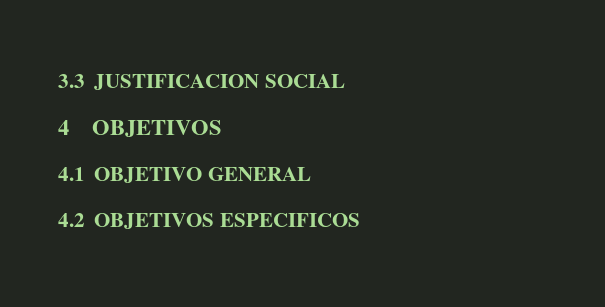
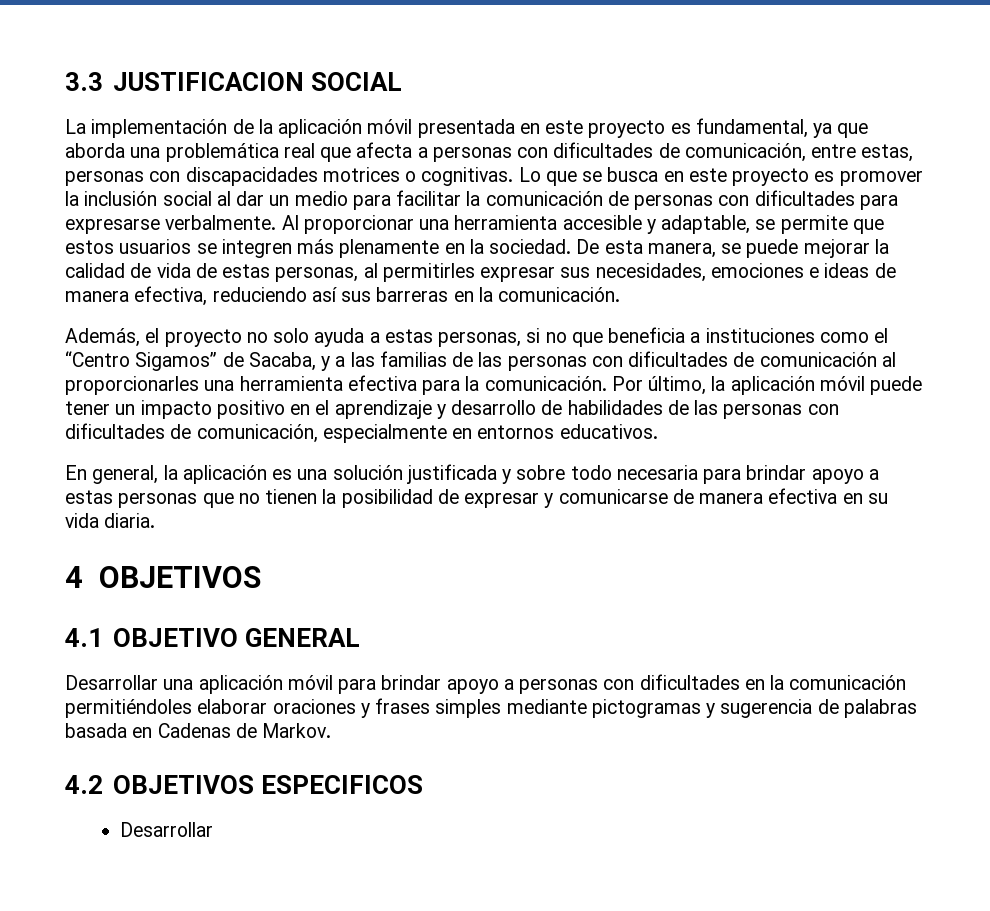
(345, 81) none -> [65,118,869,138] [65,142,914,162] [65,167,923,186] [65,190,898,210] [65,215,884,234] [65,239,889,258] [65,263,896,282] [65,286,621,306] [65,327,889,347] [65,351,896,371] [65,375,923,395] [65,400,839,419] [65,423,658,443] [65,464,879,484] [65,488,888,508] [65,513,156,528] // La implementación de la aplicación móvil presentada en este proyecto es fundamental, ya que aborda una problemática real que afecta a personas con dificultades de comunicación, entre estas, personas con discapacidades motrices o cognitivas. Lo que se busca en este proyecto es promover la inclusión social al dar un medio para facilitar la comunicación de personas con dificultades para expresarse verbalmente. Al proporcionar una herramienta accesible y adaptable, se permite que estos usuarios se integren más plenamente en la sociedad. De esta manera, se puede mejorar la calidad de vida de estas personas, al permitirles expresar sus necesidades, emociones e ideas de manera efectiva, reduciendo así sus barreras en la comunicación. // Además, el proyecto no solo ayuda a estas personas, si no que beneficia a instituciones como el “Centro Sigamos” de Sacaba, y a las familias de las personas con dificultades de comunicación al proporcionarles una herramienta efectiva para la comunicación. Por último, la aplicación móvil puede tener un impacto positivo en el aprendizaje y desarrollo de habilidades de las personas con dificultades de comunicación, especialmente en entornos educativos. // En general, la aplicación es una solución justificada y sobre todo necesaria para brindar apoyo a estas personas que no tienen la posibilidad de expresar y comunicarse de manera efectiva en su vida diaria.
(311, 174) none -> [65,674,907,694] [65,698,917,718] [65,723,332,738] // Desarrollar una aplicación móvil para brindar apoyo a personas con dificultades en la comunicación permitiéndoles elaborar oraciones y frases simples mediante pictogramas y sugerencia de palabras basada en Cadenas de Markov.
(360, 220) none -> [119,822,213,837] // Desarrollar

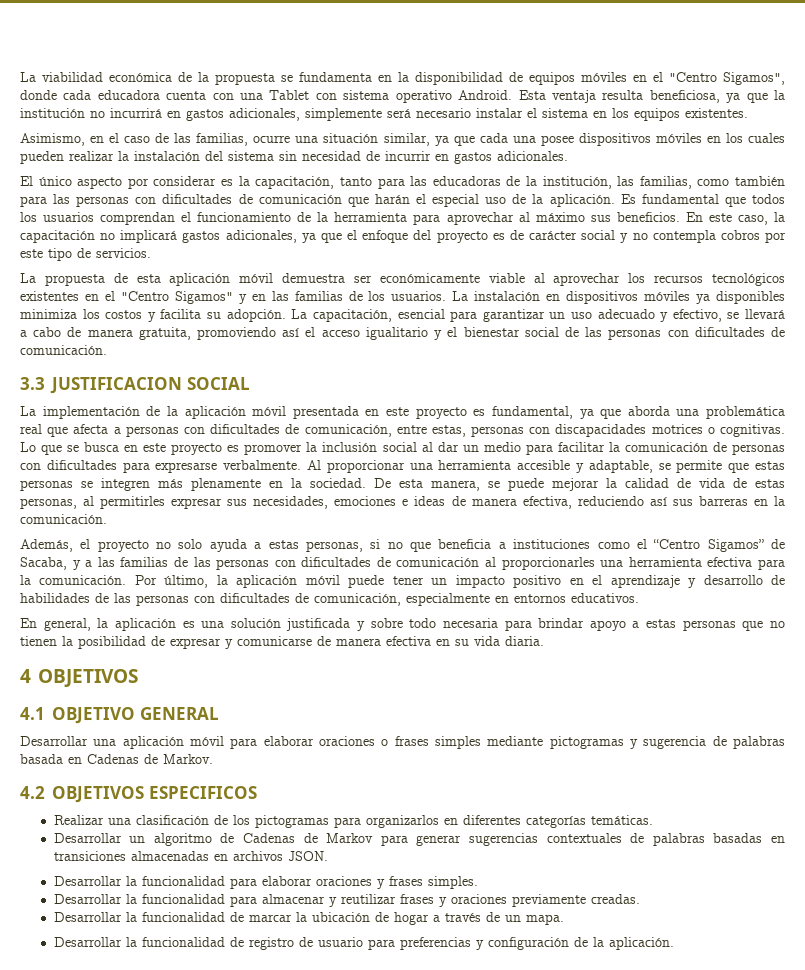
(65, 81) none -> [20,72,785,85] [20,90,785,103] [20,108,748,121] [20,133,785,146] [20,151,568,164] [20,176,785,189] [20,194,785,207] [20,212,785,225] [20,230,786,243] [20,248,151,261] [20,273,786,286] [20,291,786,304] [20,309,785,322] [20,327,786,340] [20,345,107,355] La viabilidad económica de la propuesta se fundamenta en la disponibilidad de equipos móviles en el "Centro Sigamos", donde cada educadora cuenta con una Tablet con sistema operativo Android. Esta ventaja resulta beneficiosa, ya que la institución no incurrirá en gastos adicionales, simplemente será necesario instalar el sistema en los equipos existentes. // Asimismo, en el caso de las familias, ocurre una situación similar, ya que cada una posee dispositivos móviles en los cuales pueden realizar la instalación del sistema sin necesidad de incurrir en gastos adicionales. // El único aspecto por considerar es la capacitación, tanto para las educadoras de la institución, las familias, como también para las personas con dificultades de comunicación que harán el especial uso de la aplicación. Es fundamental que todos los usuarios comprendan el funcionamiento de la herramienta para aprovechar al máximo sus beneficios. En este caso, la capacitación no implicará gastos adicionales, ya que el enfoque del proyecto es de carácter social y no contempla cobros por este tipo de servicios. // La propuesta de esta aplicación móvil demuestra ser económicamente viable al aprovechar los recursos tecnológicos existentes en el "Centro Sigamos" y en las familias de los usuarios. La instalación en dispositivos móviles ya disponibles minimiza los costos y facilita su adopción. La capacitación, esencial para garantizar un uso adecuado y efectivo, se llevará a cabo de manera gratuita, promoviendo así el acceso igualitario y el bienestar social de las personas con dificultades de comunicación. //
[65,239,192,254] estos usuarios -> [754,461,785,470] [20,480,73,491] estas personas
[381,674,907,694] [65,699,370,718] brindar apoyo a personas con dificultades en la comunicación permitiéndoles elaborar oraciones y -> [263,736,389,746] elaborar oraciones o
[119,822,213,837] Desarrollar -> [53,815,653,828] [53,833,786,846] [53,851,328,861] [53,876,478,889] [53,894,640,907] [53,912,564,925] [53,937,674,950] Realizar una clasificación de los pictogramas para organizarlos en diferentes categorías temáticas. // Desarrollar un algoritmo de Cadenas de Markov para generar sugerencias contextuales de palabras basadas en transiciones almacenadas en archivos JSON. // Desarrollar la funcionalidad para elaborar oraciones y frases simples. // Desarrollar la funcionalidad para almacenar y reutilizar frases y oraciones previamente creadas. // Desarrollar la funcionalidad de marcar la ubicación de hogar a través de un mapa. // Desarrollar la funcionalidad de registro de usuario para preferencias y configuración de la aplicación.

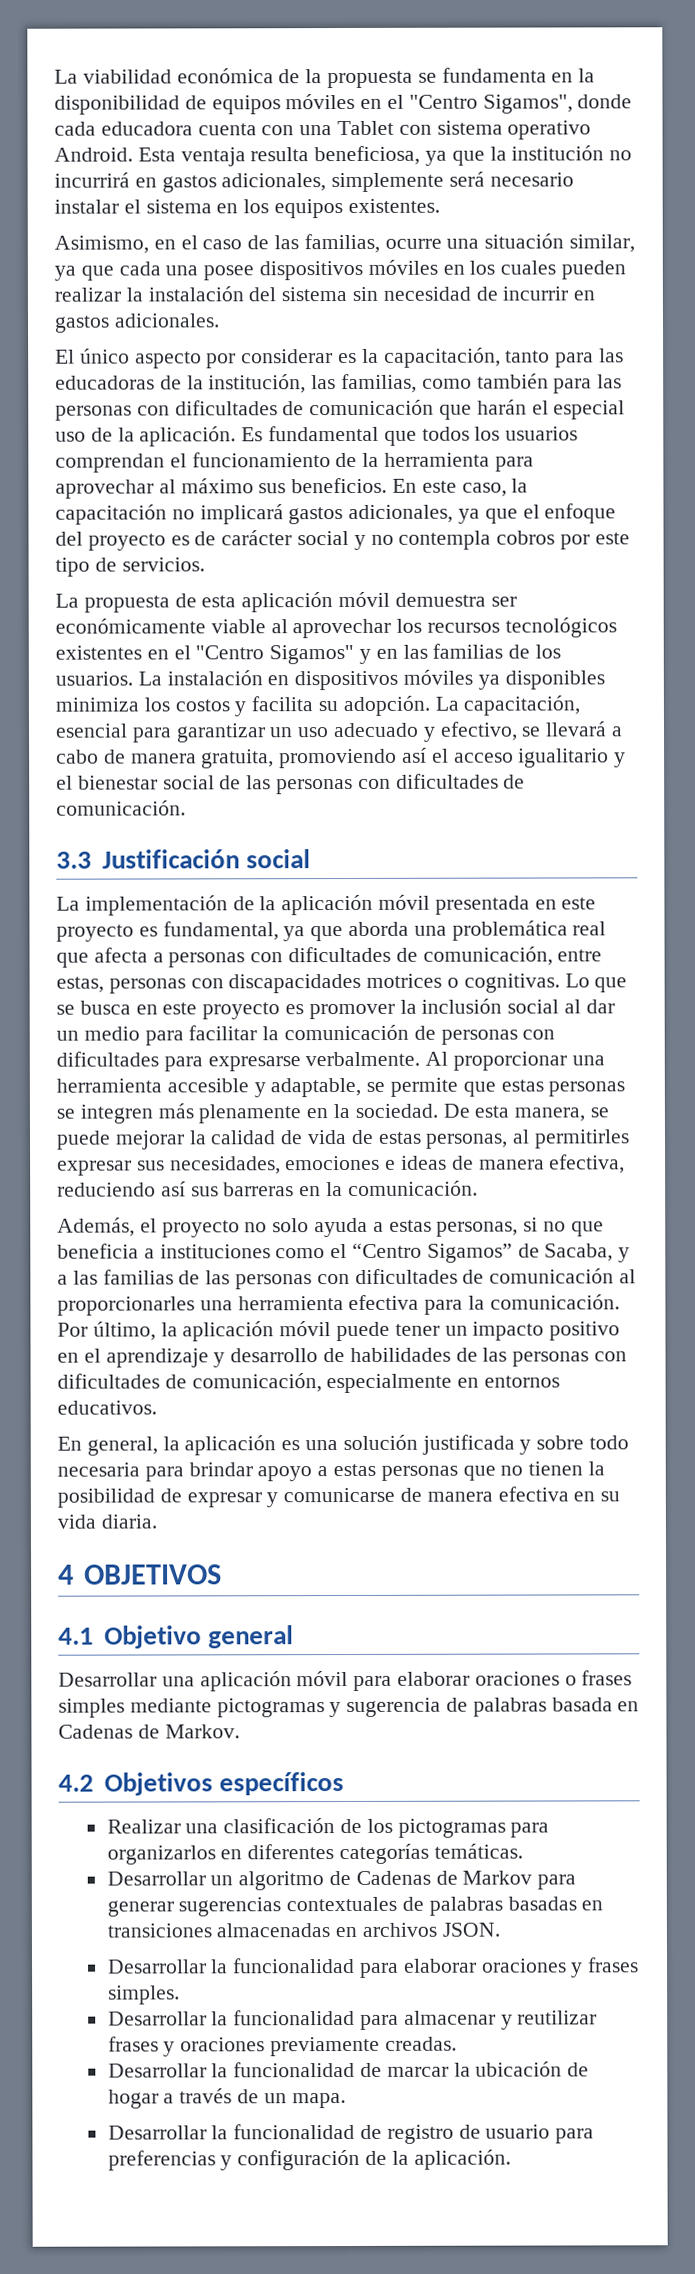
[50,377,250,394] JUSTIFICACION SOCIAL -> [101,849,312,869] Justificación social
[52,707,219,724] OBJETIVO GENERAL -> [103,1625,295,1649] Objetivo general
[52,786,257,803] OBJETIVOS ESPECIFICOS -> [103,1772,345,1796] Objetivos específicos

